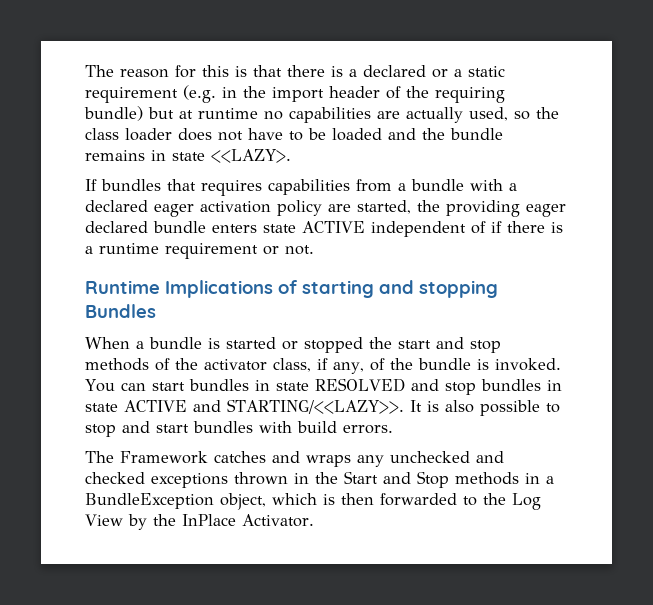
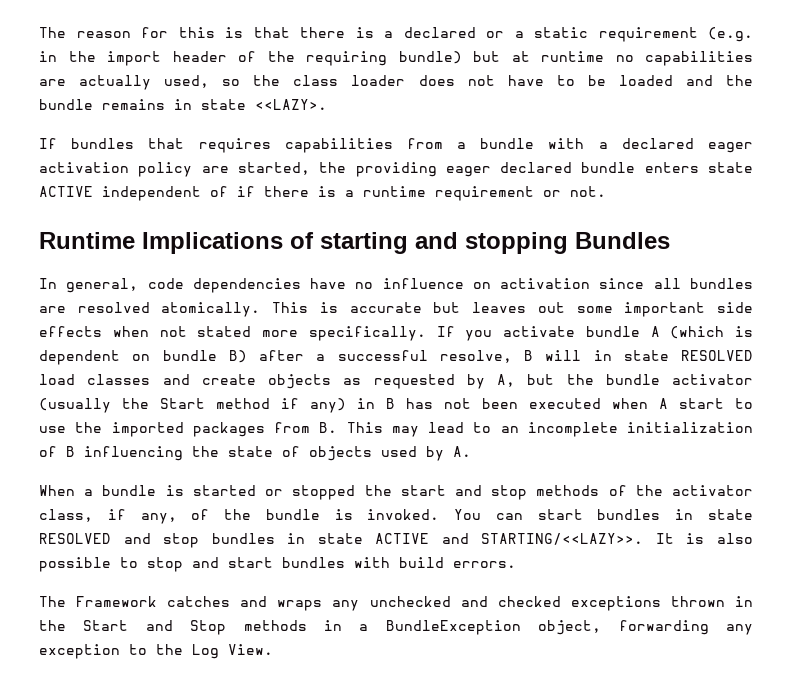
(156, 311) none -> [39,278,753,293] [39,302,754,317] [39,326,753,341] [39,350,753,365] [39,374,753,389] [39,398,753,413] [39,422,753,437] [39,446,471,461] // In general, code dependencies have no influence on activation since all bundles are resolved atomically. This is accurate but leaves out some important side effects when not stated more specifically. If you activate bundle A (which is dependent on bundle B) after a successful resolve, B will in state RESOLVED load classes and create objects as requested by A, but the bundle activator (usually the Start method if any) in B has not been executed when A start to use the imported packages from B. This may lead to an incomplete initialization of B influencing the state of objects used by A.
[272,493,541,510] [85,514,314,530] which is then forwarded to the Log View by the InPlace Activator. -> [618,620,753,635] [39,644,273,659] forwarding any exception to the Log View.

